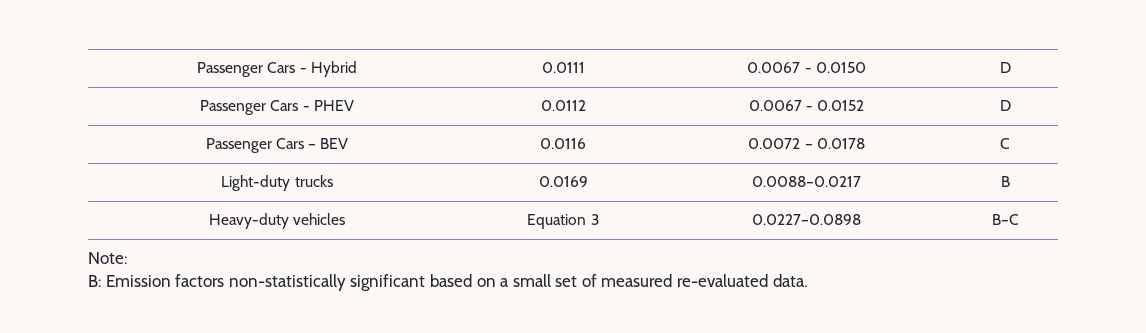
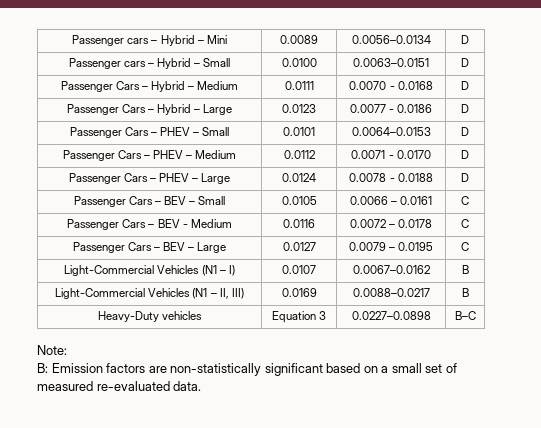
[197,61,357,77] Passenger Cars - Hybrid -> [72,35,227,46] [280,35,318,44] [351,35,431,44] [461,35,469,44] [68,58,231,69] [281,58,317,67] [353,58,429,67] [461,58,469,67] [60,81,239,92] Passenger cars – Hybrid – Mini | 0.0089 | 0.0056–0.0134 | D // Passenger cars – Hybrid – Small | 0.0100 | 0.0063–0.0151 | D // Passenger Cars – Hybrid – Medium
[747,62,866,73] [999,62,1011,73] [200,100,354,115] [540,100,586,111] [748,100,865,111] 0.0067 - 0.0150 | D // Passenger Cars - PHEV | 0.0112 | 0.0067 - 0.0152 -> [349,81,433,90] [461,81,469,90] [66,104,233,115] [282,104,316,113] [349,104,433,113] [461,104,469,113] [69,127,230,138] [283,127,315,136] [351,127,431,136] [461,127,469,136] [62,150,237,161] [283,150,315,159] [351,150,431,159] [461,150,469,159] [68,173,231,184] [282,173,316,182] [349,173,433,182] 0.0070 - 0.0168 | D // Passenger Cars – Hybrid – Large | 0.0123 | 0.0077 - 0.0186 | D // Passenger Cars – PHEV – Small | 0.0101 | 0.0064–0.0153 | D // Passenger Cars – PHEV – Medium | 0.0112 | 0.0071 - 0.0170 | D // Passenger Cars – PHEV – Large | 0.0124 | 0.0078 - 0.0188
(349, 143) none -> [189,196,226,205] [281,196,317,205] [349,196,433,205] [461,196,469,205] [67,219,232,230] – Small | 0.0105 | 0.0066 – 0.0161 | C // Passenger Cars – BEV - Medium
[221,175,333,191] Light-duty trucks -> [72,242,227,253] [282,242,316,251] [348,242,434,251] [461,242,469,251] [64,265,235,276] [282,265,316,274] [352,265,430,274] [461,265,469,274] [55,288,244,299] Passenger Cars – BEV – Large | 0.0127 | 0.0079 – 0.0195 | C // Light-Commercial Vehicles (N1 – I) | 0.0107 | 0.0067–0.0162 | B // Light-Commercial Vehicles (N1 – II, III)
[208,213,289,229] Heavy-duty -> [97,311,159,322] Heavy-Duty
(225, 280) none -> [148,366,167,373] are

